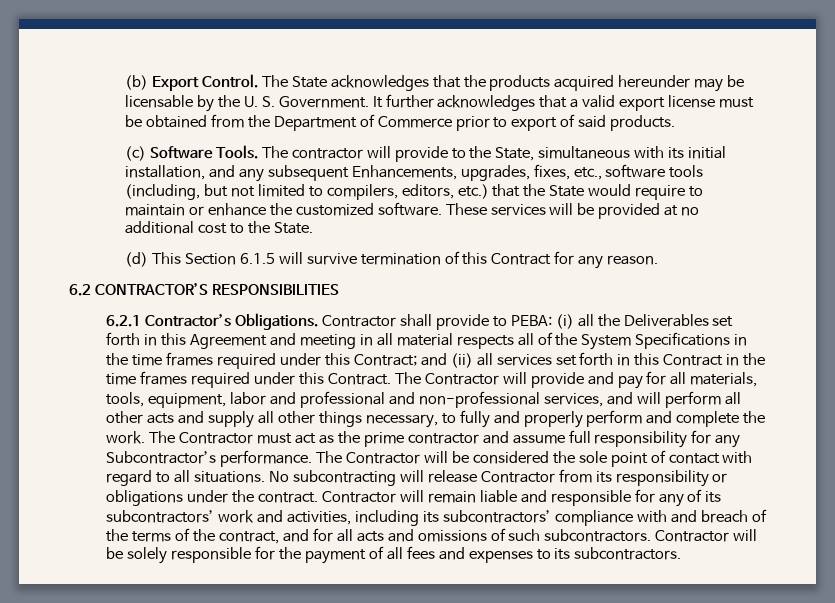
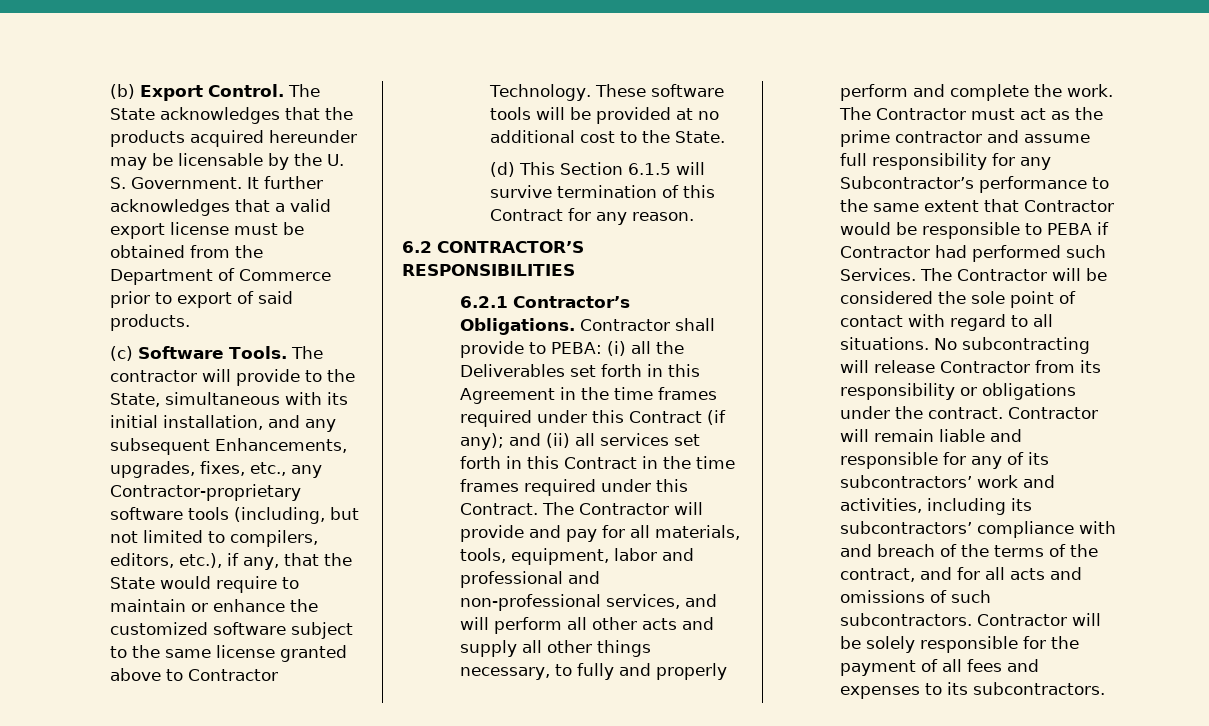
(602, 173) none -> [290,465,322,478] [109,484,301,501] any Contractor-proprietary
[457,184,489,199] etc.) -> [178,553,279,570] etc.), if any,
[377,202,546,216] software. These services -> [212,622,353,639] [109,645,347,662] [109,668,278,681] [488,84,725,101] [489,107,531,120] software subject to the same license granted above to Contractor Technology. These software tools
[270,332,748,350] [106,352,417,369] and meeting in all material respects all of the System Specifications in the time frames required under this Contract; -> [560,387,718,400] [460,410,727,427] [460,433,505,450] in the time frames required under this Contract (if any);
[220,450,313,467] performance. -> [979,176,1110,193] [840,199,1115,212] [840,222,1110,239] [840,245,1107,262] [840,268,917,281] performance to the same extent that Contractor would be responsible to PEBA if Contractor had performed such Services.

